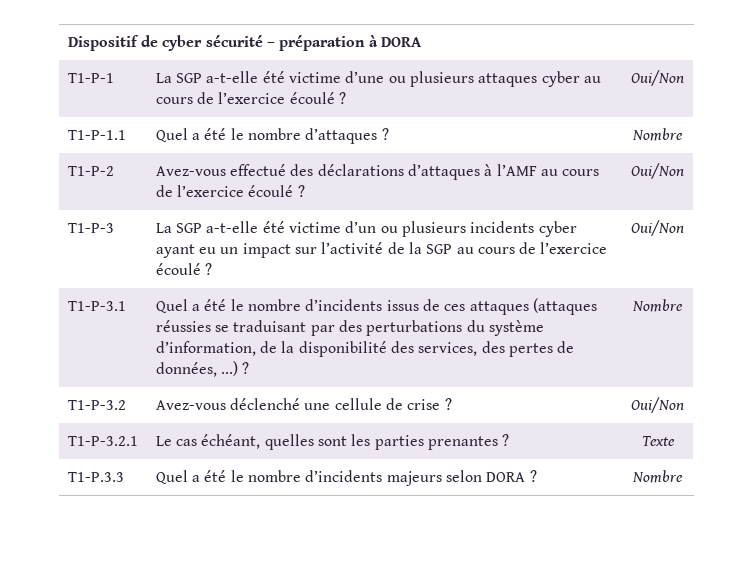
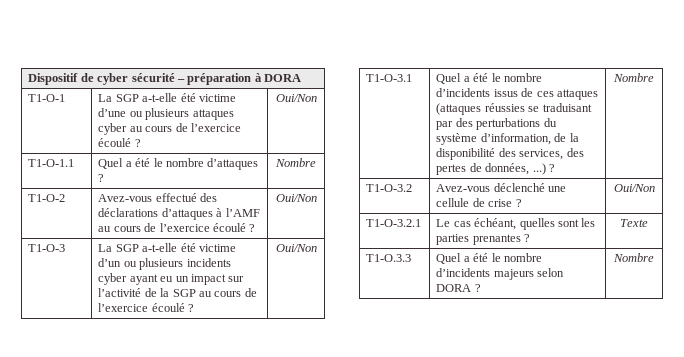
[67,73,114,83] T1-P-1 -> [28,94,66,102] T1-O-1
[67,130,126,140] T1-P-1.1 -> [28,159,75,167] T1-O-1.1
[67,166,114,176] T1-P-2 -> [28,194,66,202] T1-O-2
[67,223,114,233] T1-P-3 -> [28,244,66,252] T1-O-3
[67,301,126,311] T1-P-3.1 -> [366,74,413,82] T1-O-3.1
[67,400,126,410] T1-P-3.2 -> [366,184,413,192] T1-O-3.2
[67,436,138,446] T1-P-3.2.1 -> [366,219,422,227] T1-O-3.2.1
[67,472,124,482] T1-P.3.3 -> [366,254,412,262] T1-O.3.3

